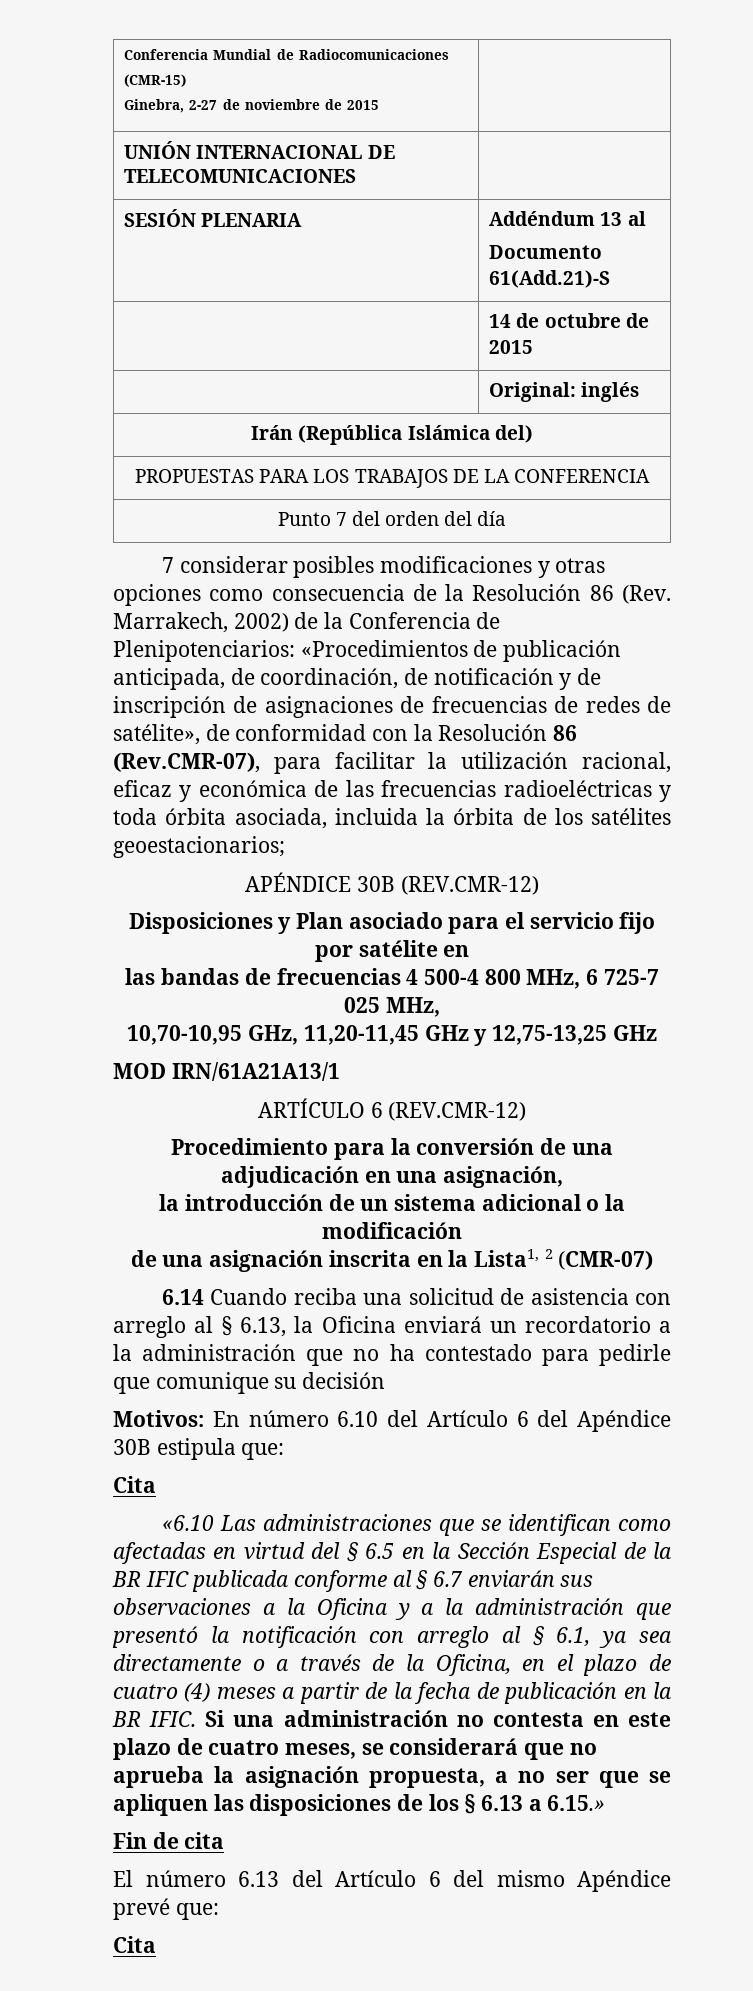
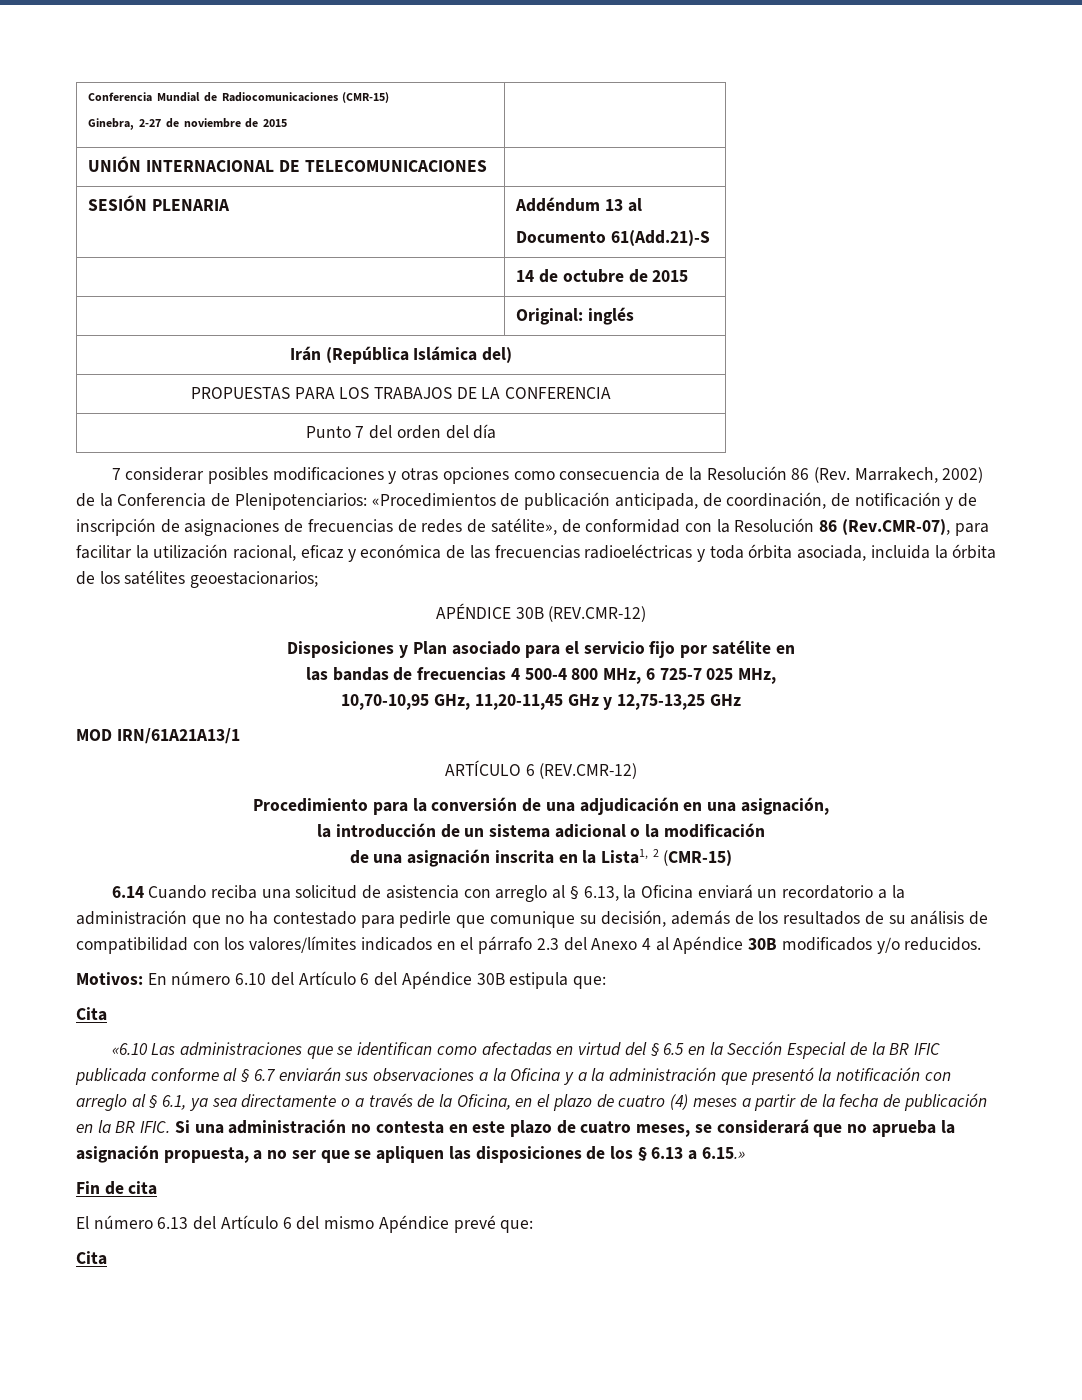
[558,1250,654,1270] (CMR-07) -> [663,850,733,866] (CMR-15)
[302,1372,386,1389] decisión -> [601,910,989,927] [76,936,982,954] decisión, además de los resultados de su análisis de compatibilidad con los valores/límites indicados en el párrafo 2.3 del Anexo 4 al Apéndice 30B modificados y/o reducidos.

